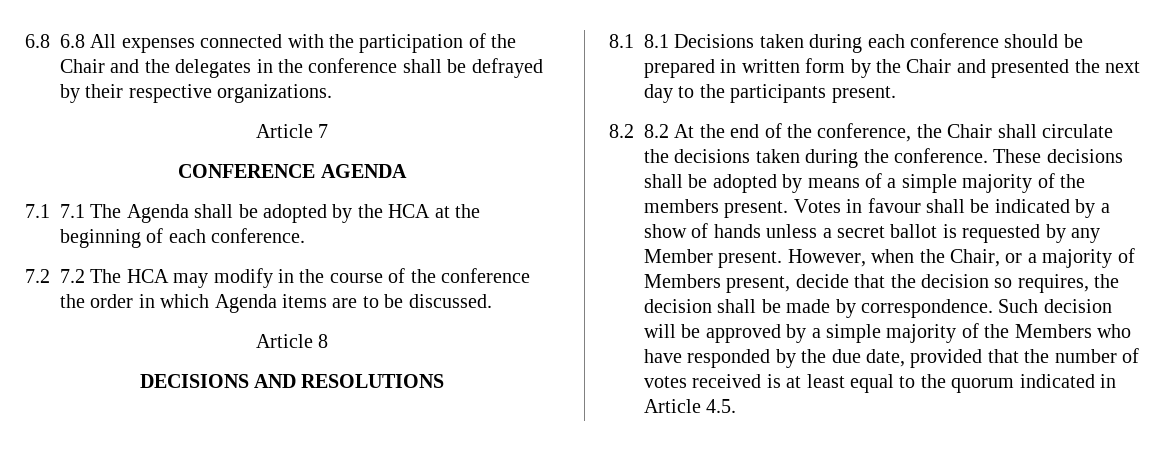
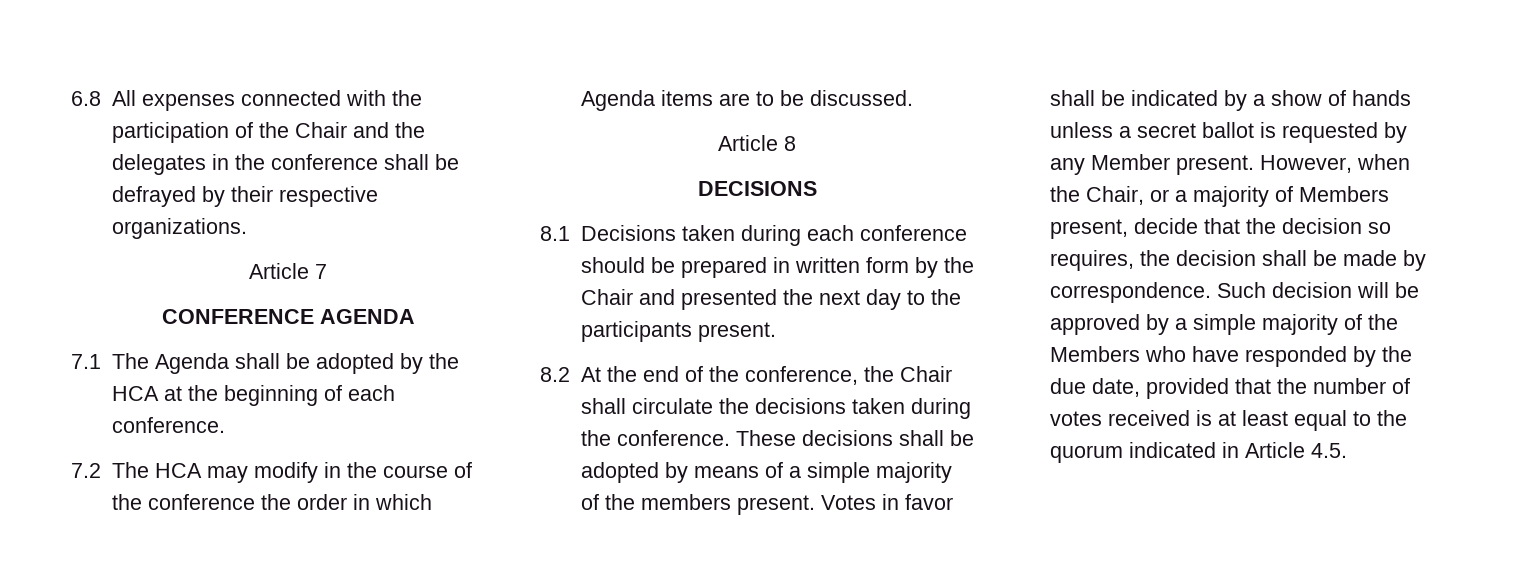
[25,34,85,48] 6.8 6.8 -> [71,91,101,106] 6.8
[60,204,85,218] 7.1 -> (101, 361) none
[60,269,85,283] 7.2 -> (101, 470) none
[254,374,445,388] [609,34,669,48] AND RESOLUTIONS // 8.1 8.1 -> [540,226,570,241] // 8.1
[644,124,669,138] 8.2 -> (570, 374) none
[867,198,921,213] favour -> [904,494,953,510] favor

